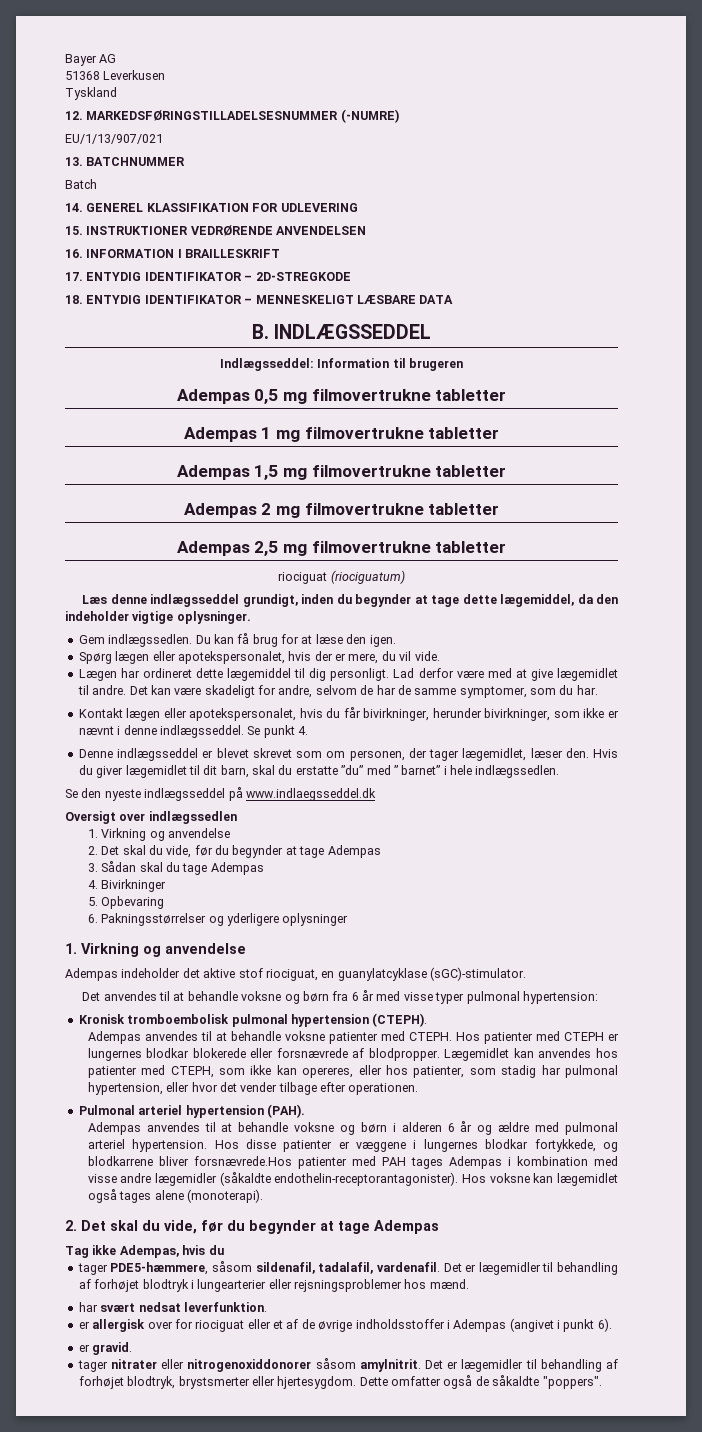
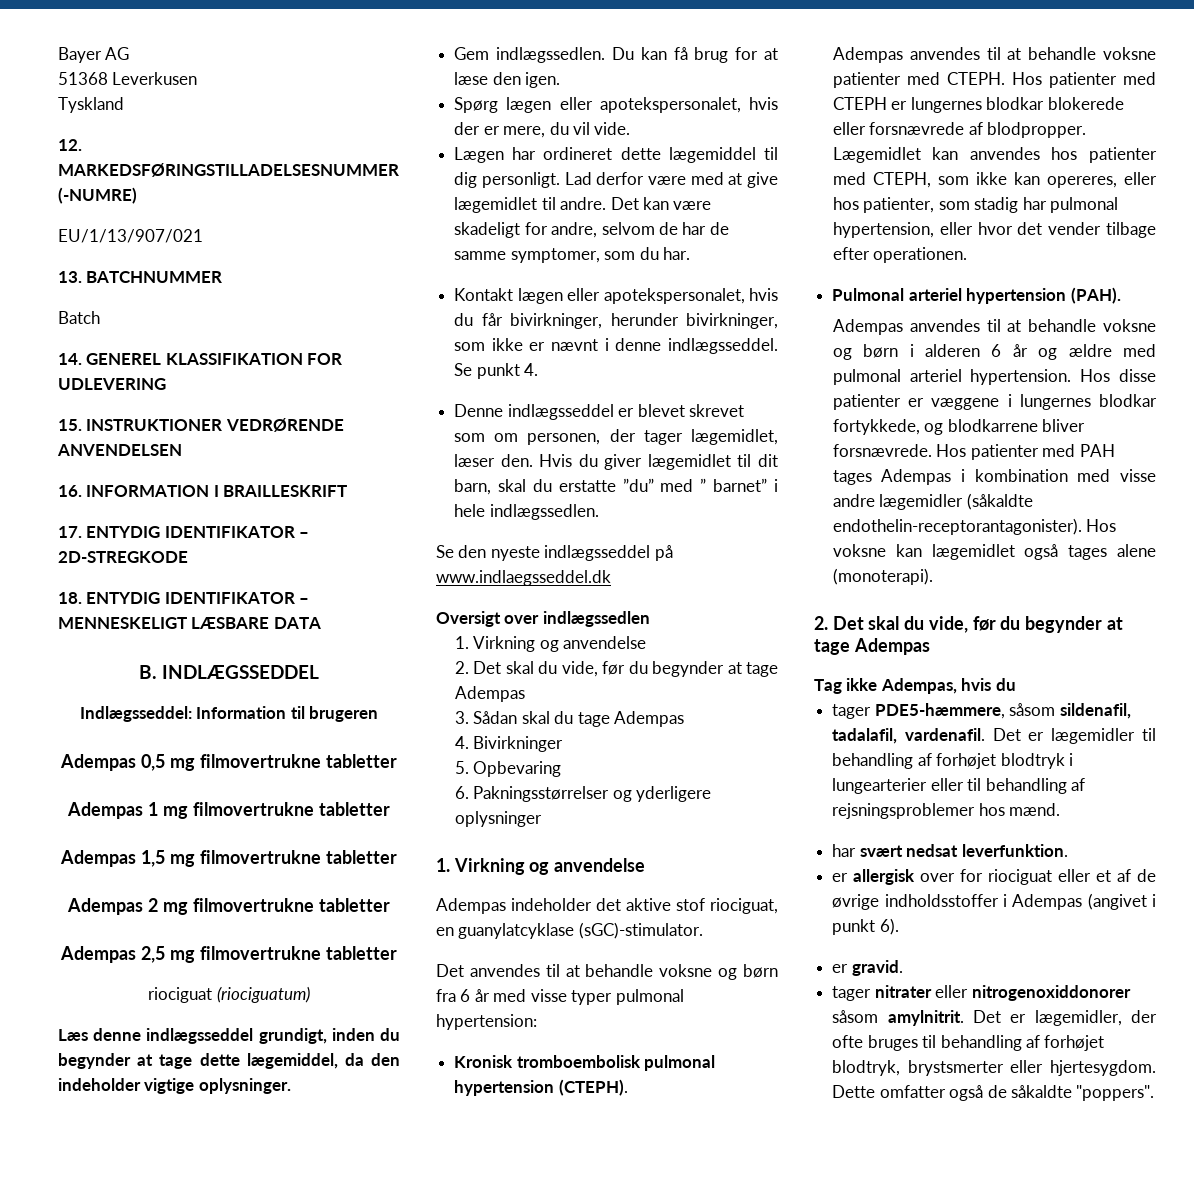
[193,1156,292,1166] forsnævrede.Hos -> [832,444,967,457] forsnævrede. Hos
(292, 1284) none -> [967,778,1085,794] til behandling af
[461,1359,524,1372] lægemidler -> [1034,1010,1157,1026] [832,1035,918,1051] lægemidler, der ofte bruges

